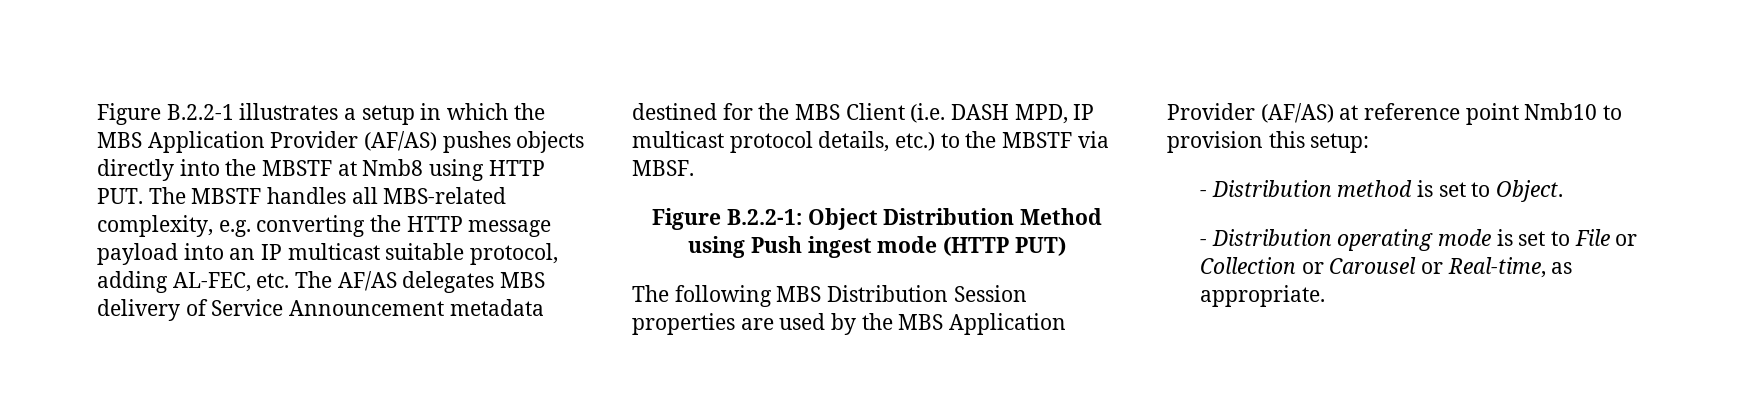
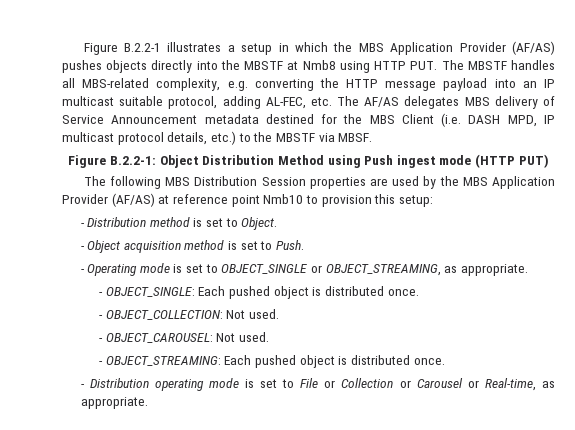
(1564, 191) none -> [80,240,305,253] [80,263,528,276] [99,286,419,299] [99,309,279,320] [99,332,269,343] [99,355,445,368] // - Object acquisition method is set to Push. // - Operating mode is set to OBJECT_SINGLE or OBJECT_STREAMING, as appropriate. // - OBJECT_SINGLE: Each pushed object is distributed once. // - OBJECT_COLLECTION: Not used. // - OBJECT_CAROUSEL: Not used. // - OBJECT_STREAMING: Each pushed object is distributed once.

